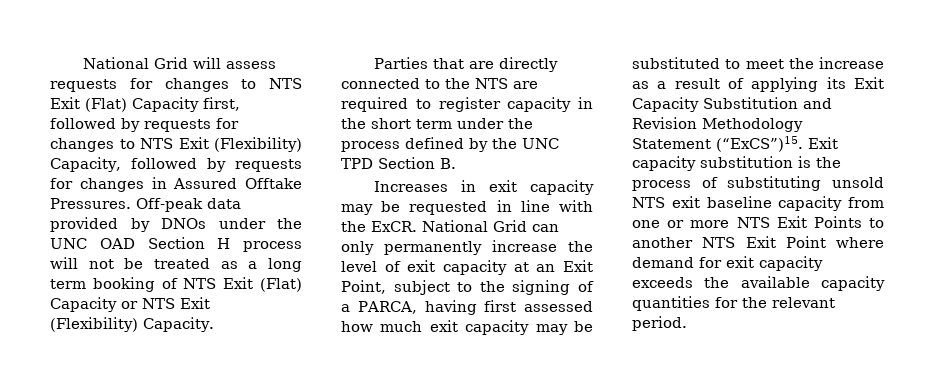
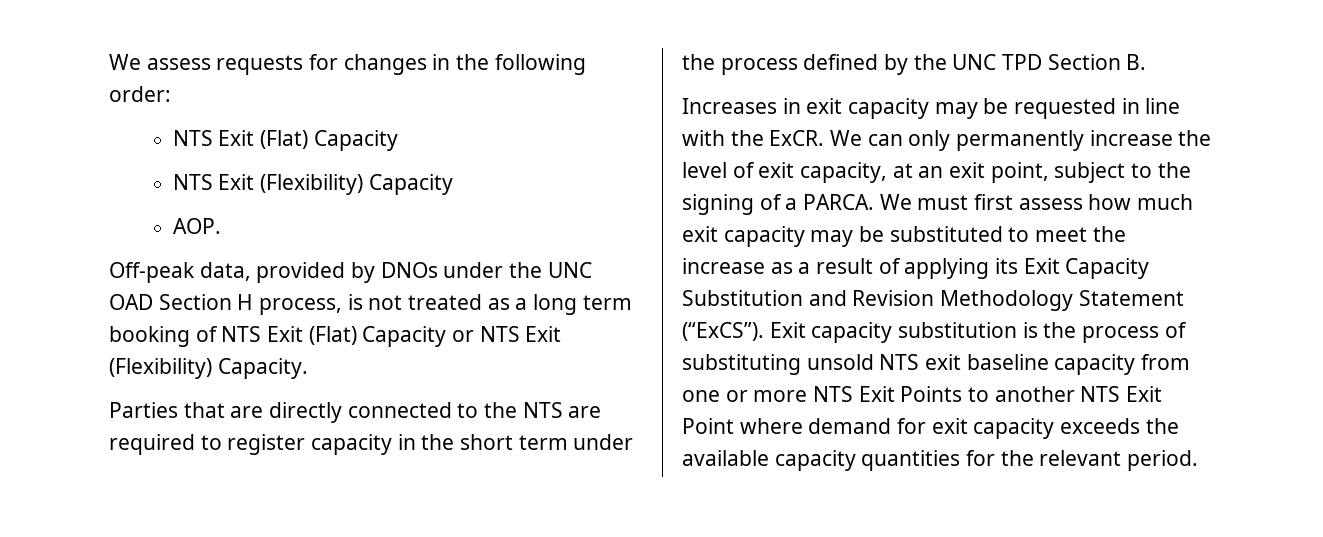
[83,57,222,69] National Grid will -> [109,54,141,70] We
[241,78,302,89] [50,97,240,112] [50,118,239,132] [50,137,302,152] [50,157,302,172] [50,177,302,192] [50,198,241,212] to NTS Exit (Flat) Capacity first, followed by requests for changes to NTS Exit (Flexibility) Capacity, followed by requests for changes in Assured Offtake Pressures. Off-peak data -> [432,54,586,75] [109,86,171,102] [172,130,398,151] [172,174,453,195] [172,218,221,234] [109,262,251,283] in the following order: // NTS Exit (Flat) Capacity // NTS Exit (Flexibility) Capacity // AOP. // Off-peak data,
[243,241,302,252] [50,257,144,269] process will not be -> [259,294,403,315] process, is not
[422,220,527,232] National Grid -> [830,130,863,146] We
[443,260,507,275] capacity -> [800,162,888,183] capacity,
[563,260,593,272] [341,280,386,294] Exit Point, -> [949,162,1049,183] exit point,
[357,300,593,315] PARCA, having first assessed -> [803,194,1083,210] PARCA. We must first assess
[716,136,803,152] (“ExCS”)15. -> [682,322,764,341] (“ExCS”).

